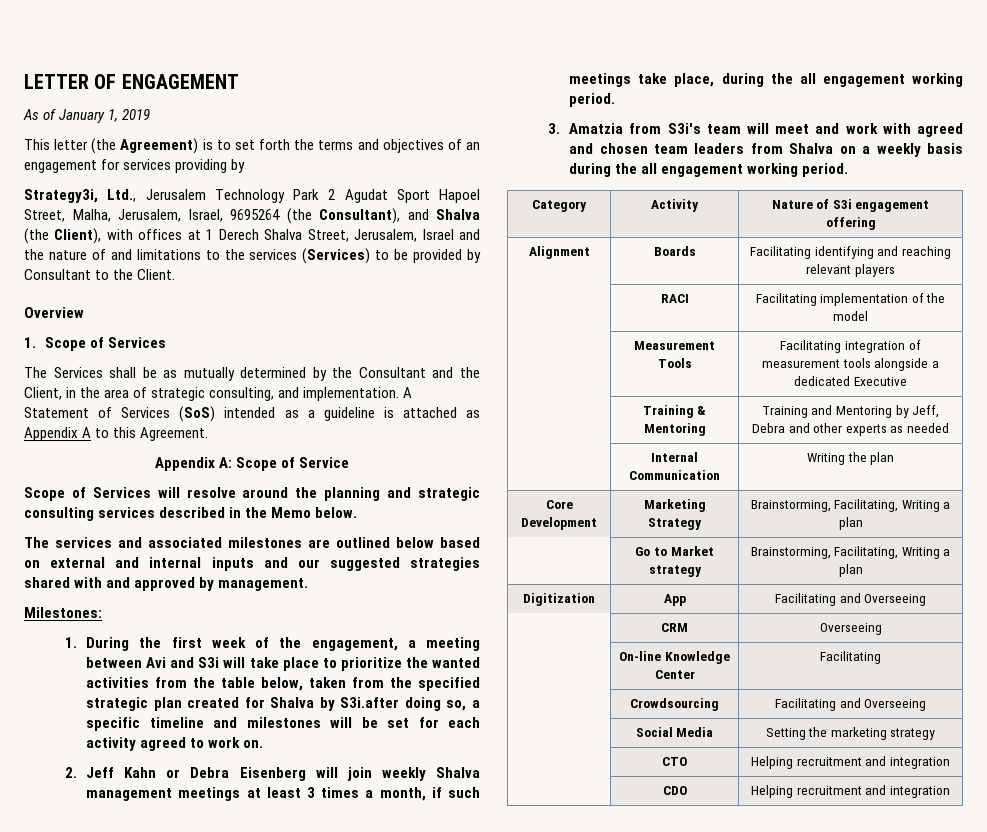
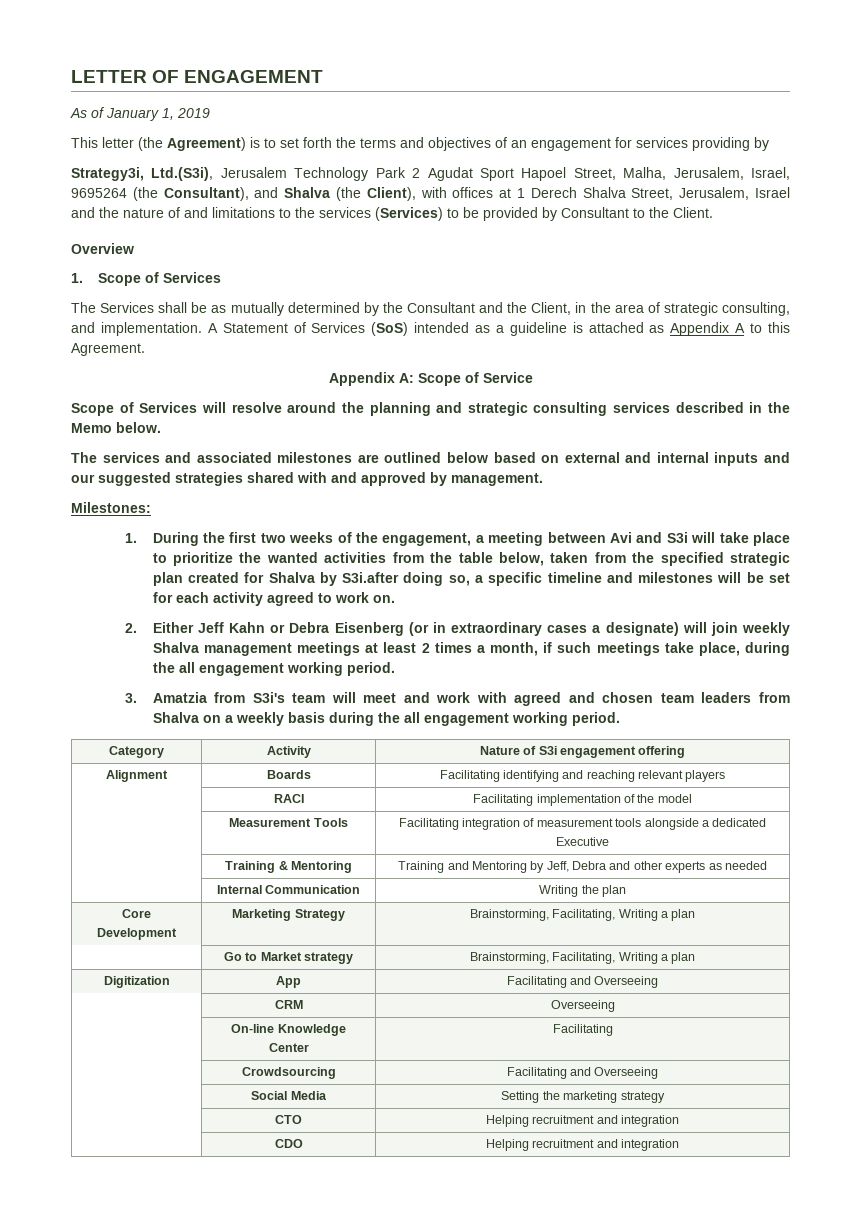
[107,189,137,202] Ltd., -> [151,167,214,181] Ltd.(S3i),
[211,637,246,648] week -> [260,532,334,543] two weeks
(78, 772) none -> [152,622,194,633] Either
(306, 774) none -> [408,622,679,636] (or in extraordinary cases a designate)
[306,787,315,798] 3 -> [421,643,430,653] 2

